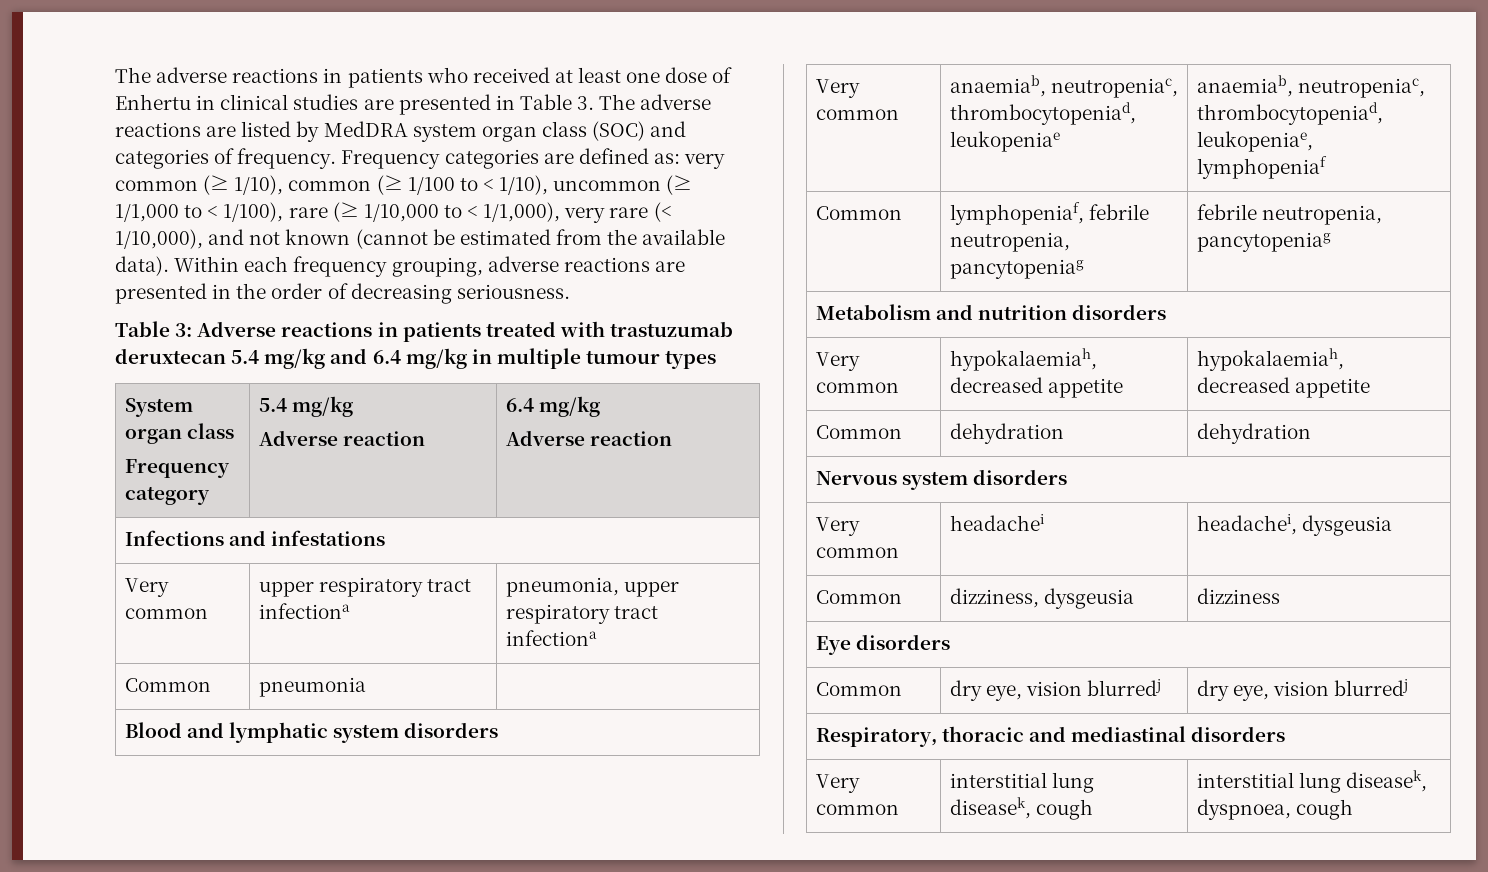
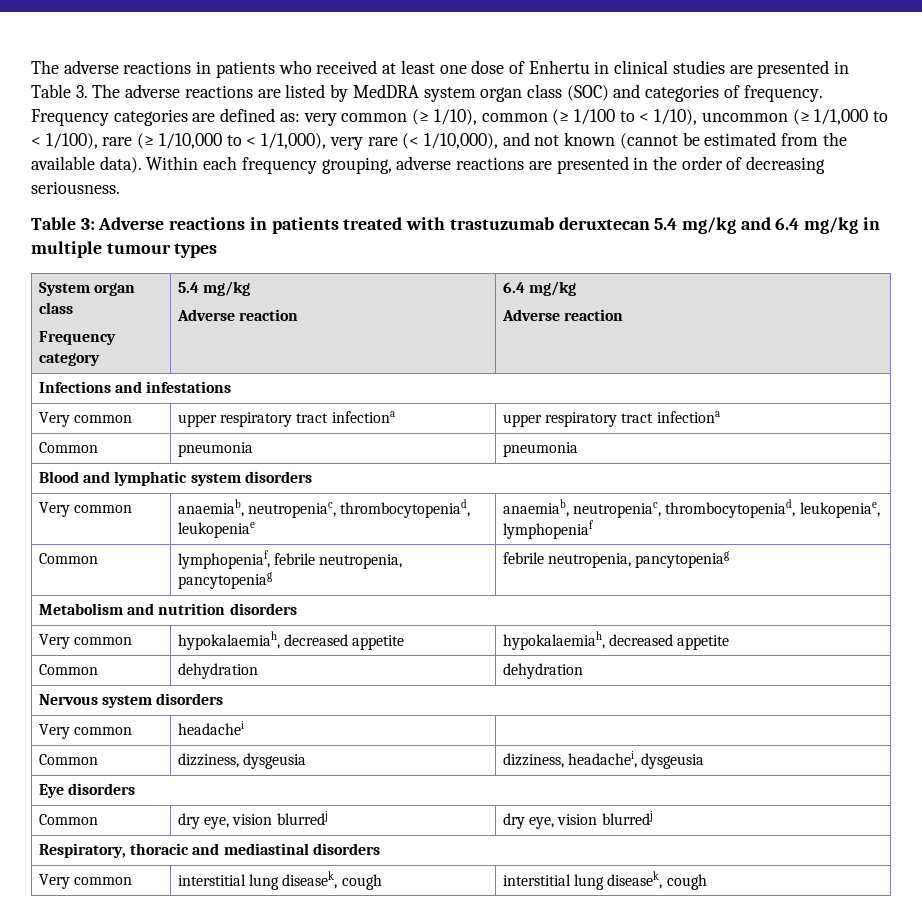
[505,577,619,597] pneumonia, -> (395, 417) none
(366, 687) none -> [502,442,578,457] pneumonia
[1196,514,1393,536] headachei, dysgeusia -> (244, 728) none
[1196,588,1280,604] dizziness -> [502,751,705,769] dizziness, headachei, dysgeusia
[1196,799,1291,820] dyspnoea, -> (663, 880) none

